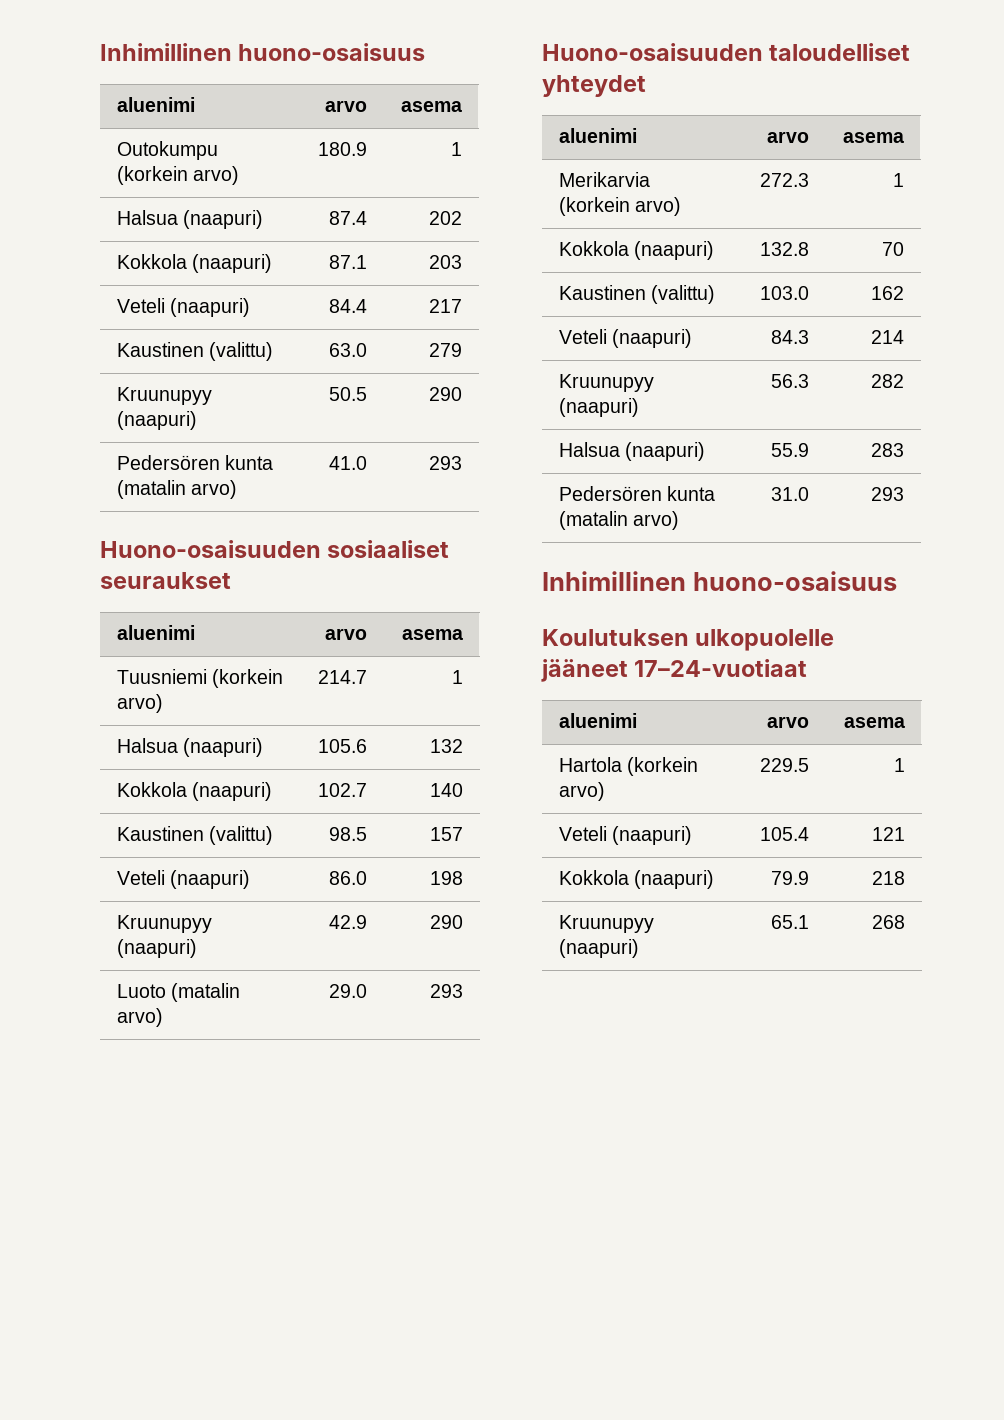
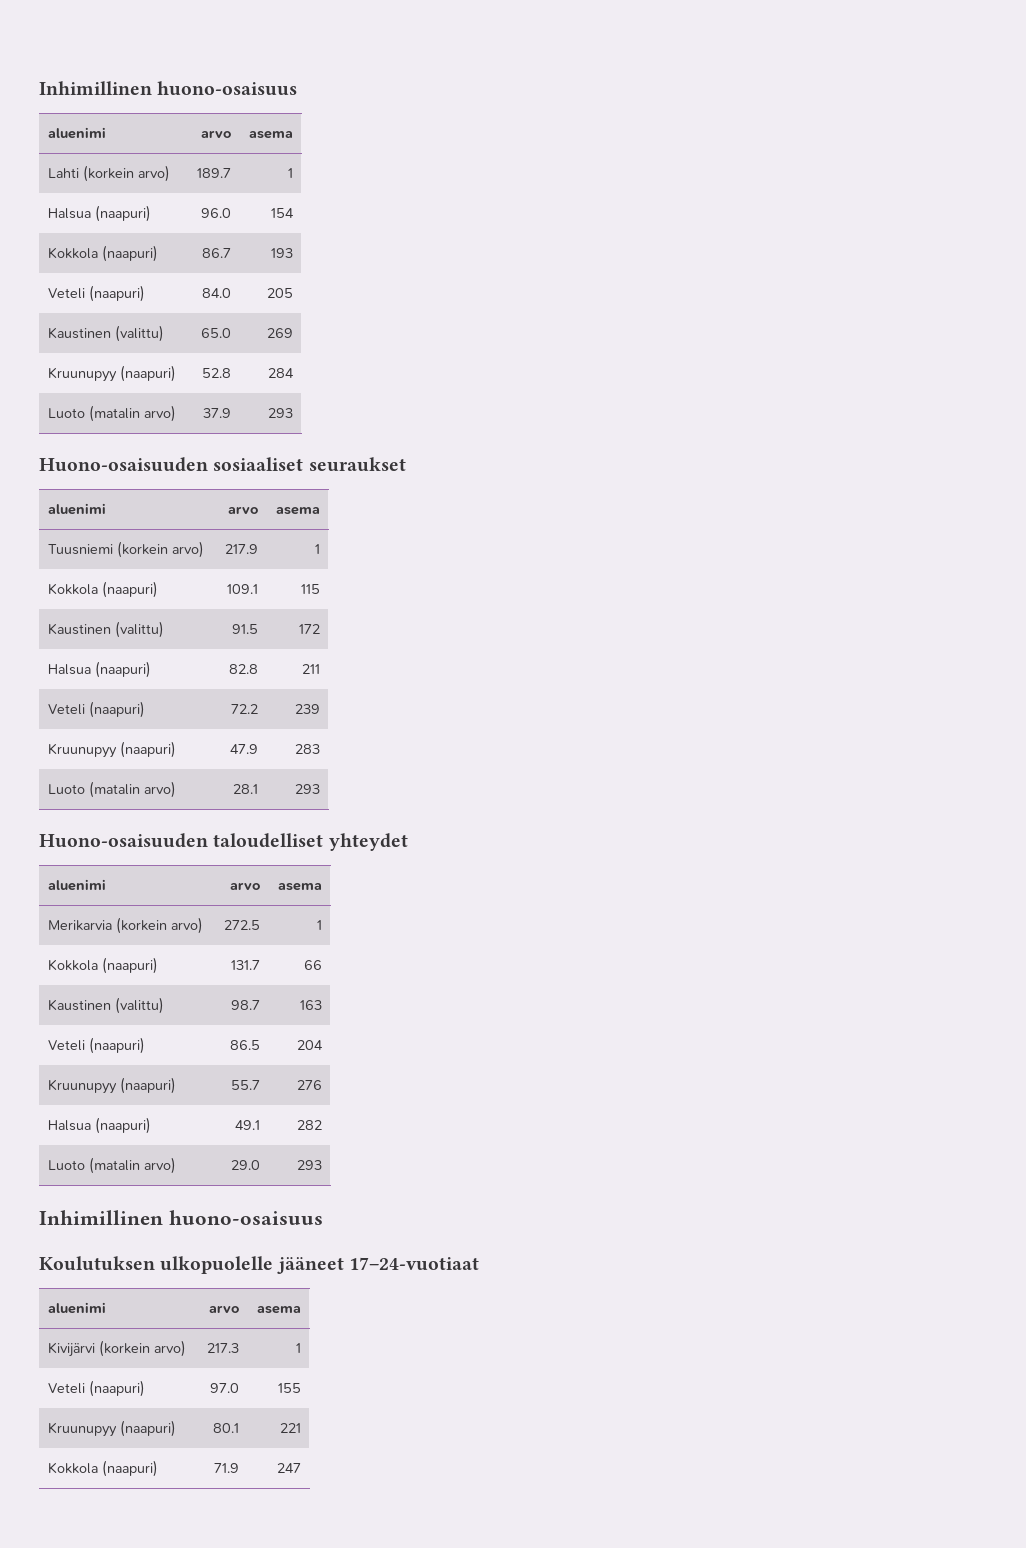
[116,141,218,160] [116,166,240,185] [318,142,368,156] [451,142,463,156] [116,210,264,229] [329,211,368,225] [429,211,463,225] [116,254,273,273] [329,255,368,269] [429,255,463,269] [116,298,251,317] [329,299,368,313] [429,299,463,313] [116,342,274,361] [329,343,368,357] [429,343,463,357] [116,387,212,405] [116,411,197,430] [329,387,368,401] [429,387,463,401] [116,455,274,470] [116,480,238,499] [329,456,368,470] Outokumpu (korkein arvo) | 180.9 | 1 // Halsua (naapuri) | 87.4 | 202 // Kokkola (naapuri) | 87.1 | 203 // Veteli (naapuri) | 84.4 | 217 // Kaustinen (valittu) | 63.0 | 279 // Kruunupyy (naapuri) | 50.5 | 290 // Pedersören kunta (matalin arvo) | 41.0 -> [47,165,170,182] [197,168,232,178] [288,168,294,178] [47,205,151,222] [201,208,232,218] [271,208,295,218] [47,245,158,262] [202,248,232,258] [271,248,294,258] [47,285,145,302] [202,288,232,298] [267,288,294,298] [47,325,164,342] [201,328,232,338] [267,328,294,338] [47,365,176,382] [202,368,232,378] [268,368,295,378] [47,405,176,422] [203,408,232,418] Lahti (korkein arvo) | 189.7 | 1 // Halsua (naapuri) | 96.0 | 154 // Kokkola (naapuri) | 86.7 | 193 // Veteli (naapuri) | 84.0 | 205 // Kaustinen (valittu) | 65.0 | 269 // Kruunupyy (naapuri) | 52.8 | 284 // Luoto (matalin arvo) | 37.9
[318,670,368,684] [452,670,464,684] [116,738,264,757] [318,739,368,753] [430,739,464,753] [116,782,273,801] [318,783,368,797] [430,783,464,797] [116,826,274,845] [329,827,368,841] [430,827,464,841] [116,870,251,889] [329,871,368,885] [430,871,464,885] [116,915,212,933] [116,939,197,958] [329,915,368,929] [430,915,464,929] [116,983,241,1002] [116,1008,163,1027] [329,984,368,998] 214.7 | 1 // Halsua (naapuri) | 105.6 | 132 // Kokkola (naapuri) | 102.7 | 140 // Kaustinen (valittu) | 98.5 | 157 // Veteli (naapuri) | 86.0 | 198 // Kruunupyy (naapuri) | 42.9 | 290 // Luoto (matalin arvo) | 29.0 -> [225,544,259,554] [315,544,321,554] [47,581,158,598] [227,584,259,594] [301,584,321,594] [47,621,164,638] [232,624,259,634] [299,624,321,634] [47,661,151,678] [229,664,259,674] [302,664,321,674] [47,701,145,718] [231,704,259,714] [295,704,321,714] [47,741,176,758] [230,744,259,754] [295,744,321,754] [47,781,176,798] [233,784,259,794] 217.9 | 1 // Kokkola (naapuri) | 109.1 | 115 // Kaustinen (valittu) | 91.5 | 172 // Halsua (naapuri) | 82.8 | 211 // Veteli (naapuri) | 72.2 | 239 // Kruunupyy (naapuri) | 47.9 | 283 // Luoto (matalin arvo) | 28.1
[760,173,810,187] [893,173,905,187] [558,241,715,260] [760,242,810,256] [882,242,905,256] [558,285,716,304] [760,286,810,300] [871,286,905,300] [558,329,693,348] [771,330,810,344] [871,330,905,344] [558,374,654,392] [558,398,639,417] [771,374,810,388] [871,374,905,388] [558,442,706,461] [771,443,810,457] [871,443,905,457] [558,486,716,501] [558,511,680,530] [771,487,810,501] 272.3 | 1 // Kokkola (naapuri) | 132.8 | 70 // Kaustinen (valittu) | 103.0 | 162 // Veteli (naapuri) | 84.3 | 214 // Kruunupyy (naapuri) | 56.3 | 282 // Halsua (naapuri) | 55.9 | 283 // Pedersören kunta (matalin arvo) | 31.0 -> [224,920,261,930] [317,920,323,930] [47,957,158,974] [231,960,261,970] [304,960,323,970] [47,997,164,1014] [231,1000,261,1010] [300,1000,323,1010] [47,1037,145,1054] [230,1040,261,1050] [297,1040,324,1050] [47,1077,176,1094] [231,1080,261,1090] [297,1080,323,1090] [47,1117,151,1134] [235,1120,261,1130] [297,1120,323,1130] [47,1157,176,1174] [231,1160,261,1170] 272.5 | 1 // Kokkola (naapuri) | 131.7 | 66 // Kaustinen (valittu) | 98.7 | 163 // Veteli (naapuri) | 86.5 | 204 // Kruunupyy (naapuri) | 55.7 | 276 // Halsua (naapuri) | 49.1 | 282 // Luoto (matalin arvo) | 29.0
[558,757,699,776] [558,782,605,801] [760,758,810,772] Hartola (korkein arvo) | 229.5 -> [47,1340,186,1357] [207,1343,240,1353] Kivijärvi (korkein arvo) | 217.3
[760,827,810,841] [872,827,906,841] [558,870,715,889] [771,871,810,885] [872,871,906,885] [558,915,654,933] [558,939,639,958] [771,915,810,929] [872,915,906,929] 105.4 | 121 // Kokkola (naapuri) | 79.9 | 218 // Kruunupyy (naapuri) | 65.1 | 268 -> [210,1383,240,1393] [278,1383,302,1393] [47,1420,176,1437] [213,1423,240,1433] [280,1423,302,1433] [47,1460,158,1477] [214,1463,240,1473] [277,1463,302,1473] 97.0 | 155 // Kruunupyy (naapuri) | 80.1 | 221 // Kokkola (naapuri) | 71.9 | 247

